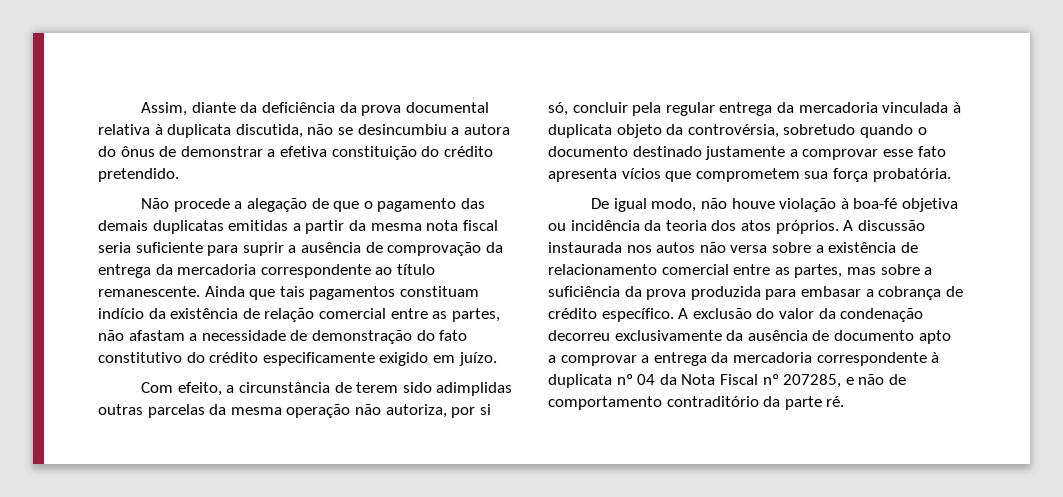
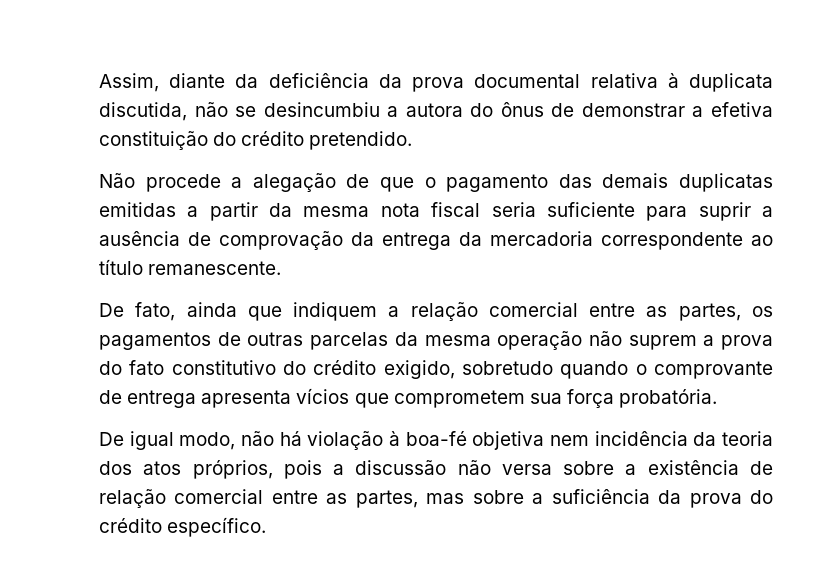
[204,286,479,300] [98,308,500,322] [98,330,468,344] [98,352,497,366] [141,382,513,396] Ainda que tais pagamentos constituam indício da existência de relação comercial entre as partes, não afastam a necessidade de demonstração do fato constitutivo do crédito especificamente exigido em juízo. // Com efeito, a circunstância de terem sido adimplidas -> [99,302,773,321] [99,332,241,350] // De fato, ainda que indiquem a relação comercial entre as partes, os pagamentos de
[385,404,491,418] [548,102,961,116] [548,124,927,138] [548,146,946,160] autoriza, por si só, concluir pela regular entrega da mercadoria vinculada à duplicata objeto da controvérsia, sobretudo quando o documento destinado justamente a comprovar esse fato -> [628,335,774,350] [99,360,773,379] [99,390,197,408] suprem a prova do fato constitutivo do crédito exigido, sobretudo quando o comprovante de entrega
[731,198,775,209] houve -> [279,431,302,446] há
[548,223,566,231] ou -> [550,435,590,446] nem
[775,220,925,234] [548,242,696,253] próprios. A discussão instaurada nos autos -> [192,460,447,479] próprios, pois a discussão
[548,264,657,275] relacionamento -> [99,489,166,508] relação
[690,286,963,300] [548,308,924,322] [548,330,951,344] [548,352,940,366] [548,374,906,388] [548,396,845,410] produzida para embasar a cobrança de crédito específico. A exclusão do valor da condenação decorreu exclusivamente da ausência de documento apto a comprovar a entrega da mercadoria correspondente à duplicata nº 04 da Nota Fiscal nº 207285, e não de comportamento contraditório da parte ré. -> [750,490,773,504] [99,517,267,537] do crédito específico.

